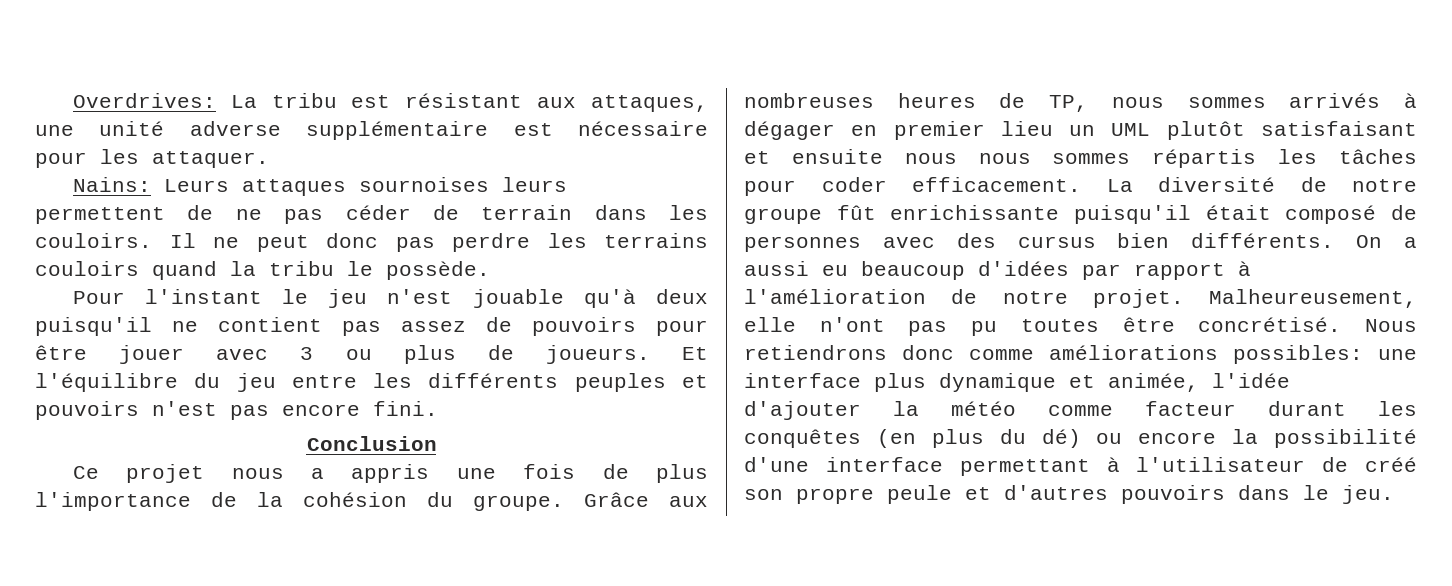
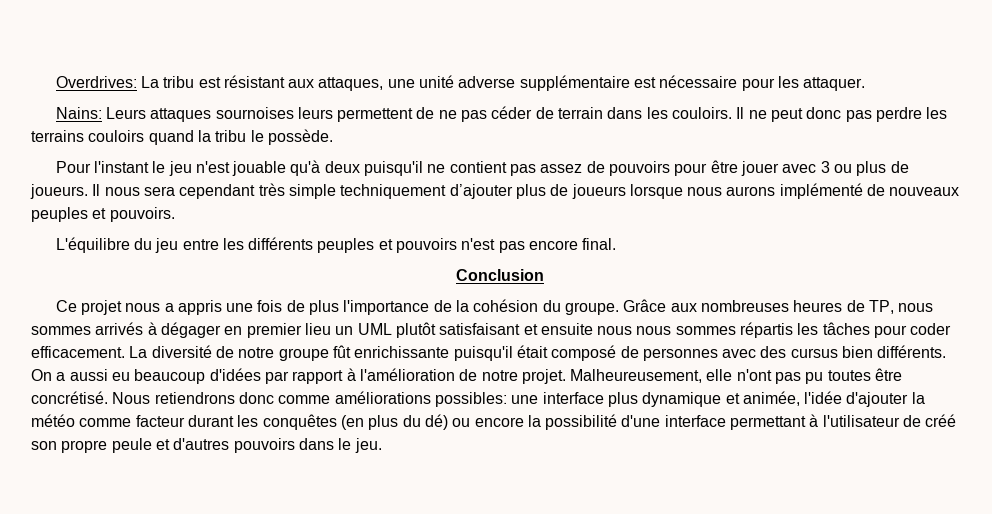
[682,347,708,360] [35,373,178,392] Et l'équilibre -> [92,183,960,199] [31,207,175,222] [55,237,130,253] Il nous sera cependant très simple techniquement d’ajouter plus de joueurs lorsque nous aurons implémenté de nouveaux peuples et pouvoirs. // L'équilibre
[373,401,438,416] fini. -> [582,238,617,250] final.

